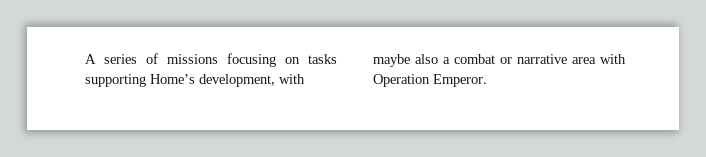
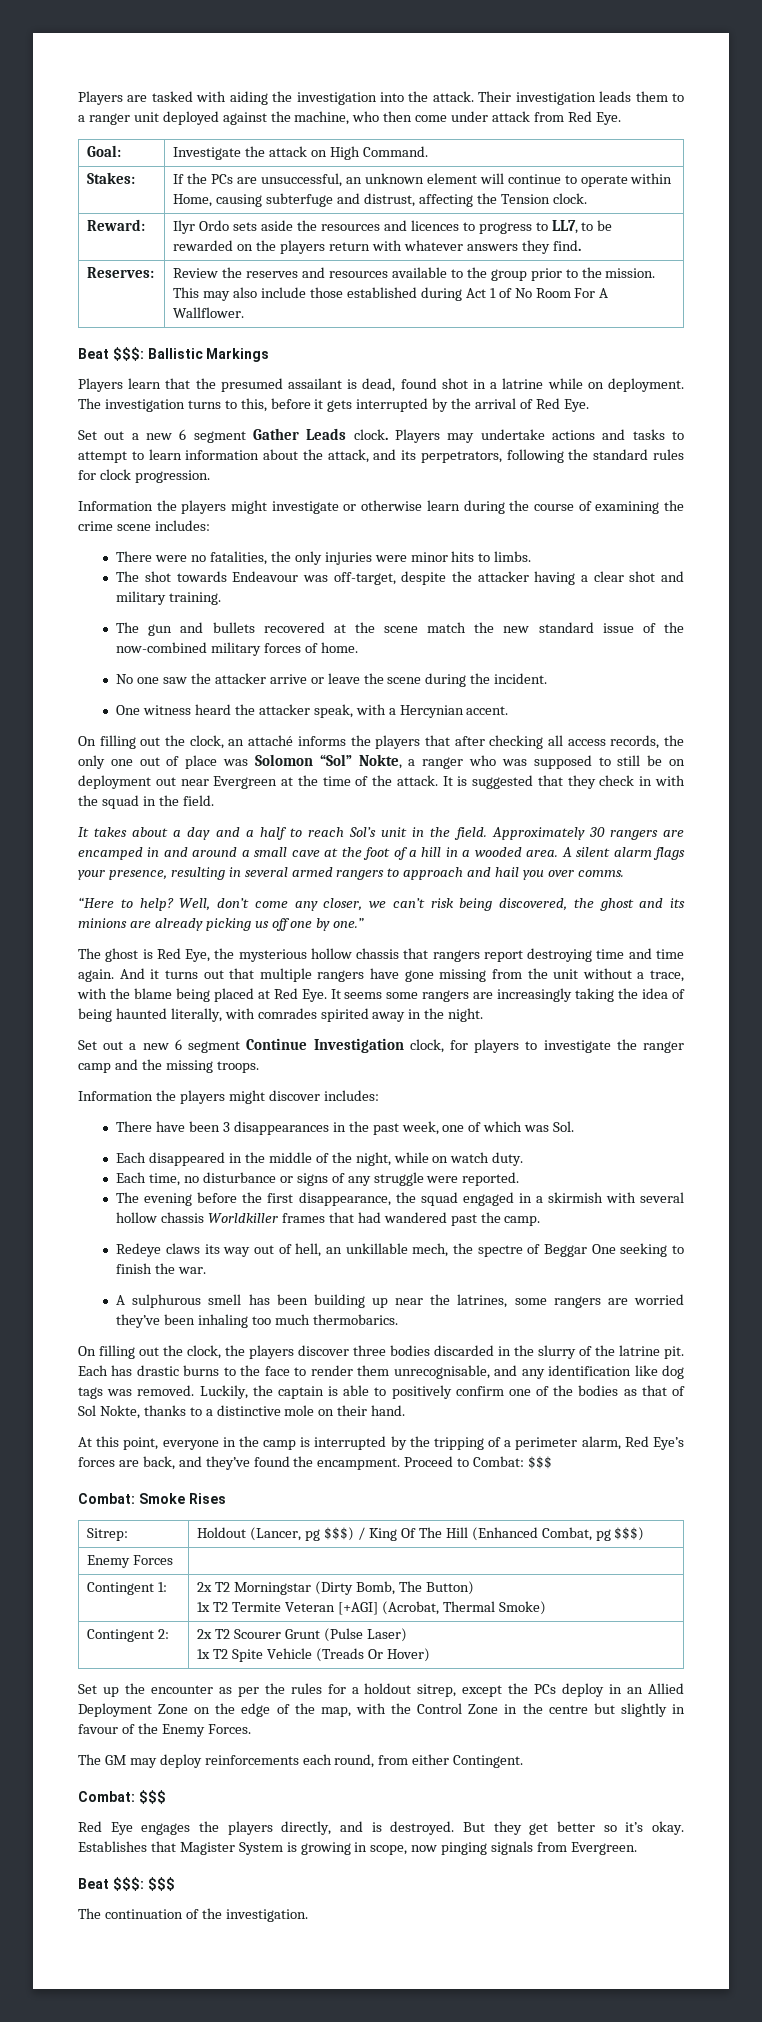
[85,53,337,67] [85,74,305,87] [373,54,626,67] [373,74,487,87] A series of missions focusing on tasks supporting Home’s development, with maybe also a combat or narrative area with Operation Emperor. -> [78,91,685,105] [78,111,621,125] [87,145,122,157] [173,146,429,160] [87,172,136,184] [173,173,673,187] [173,193,587,207] [87,219,146,231] [173,220,613,234] [173,240,581,254] [87,267,155,278] [173,267,656,281] [173,287,609,301] [173,307,245,318] [78,347,270,362] [78,378,684,392] [78,398,589,412] [78,428,684,443] [78,449,684,463] [78,469,210,483] [78,500,684,514] [78,520,210,531] [116,551,532,565] [116,571,684,585] [116,591,222,605] [116,622,684,636] [116,642,358,656] [116,673,548,687] [116,704,509,718] [78,735,684,749] [78,754,686,769] [78,775,685,789] [78,795,214,809] [78,827,684,840] [78,847,685,860] [78,867,624,880] [78,897,685,911] [78,918,365,931] [78,948,684,962] [78,968,684,982] [77,988,686,1002] [78,1008,484,1022] [78,1038,684,1053] [78,1059,259,1073] [78,1090,379,1104] [116,1121,575,1135] [116,1152,524,1166] [116,1172,520,1186] [116,1192,684,1206] [116,1212,541,1226] [116,1243,684,1257] [116,1263,207,1274] [116,1294,684,1308] [116,1314,398,1328] [78,1345,684,1359] [78,1365,684,1379] [78,1385,685,1399] [78,1405,406,1419] [78,1436,684,1450] [78,1456,553,1470] [78,1493,226,1504] [87,1528,129,1541] [197,1527,645,1541] [87,1555,174,1568] [87,1582,168,1595] [197,1581,474,1595] [197,1601,546,1615] [87,1629,170,1642] [197,1628,408,1642] [197,1648,430,1662] [78,1683,685,1697] [78,1703,686,1717] [78,1723,251,1737] [78,1754,524,1768] [78,1790,166,1804] [78,1821,684,1835] [78,1841,637,1855] [78,1877,175,1891] [78,1908,308,1922] Players are tasked with aiding the investigation into the attack. Their investigation leads them to a ranger unit deployed against the machine, who then come under attack from Red Eye. // Goal: | Investigate the attack on High Command. // Stakes: | If the PCs are unsuccessful, an unknown element will continue to operate within Home, causing subterfuge and distrust, affecting the Tension clock. // Reward: | Ilyr Ordo sets aside the resources and licences to progress to LL7, to be rewarded on the players return with whatever answers they find. // Reserves: | Review the reserves and resources available to the group prior to the mission. This may also include those established during Act 1 of No Room For A Wallflower. // Beat $$$: Ballistic Markings // Players learn that the presumed assailant is dead, found shot in a latrine while on deployment. The investigation turns to this, before it gets interrupted by the arrival of Red Eye. // Set out a new 6 segment Gather Leads clock. Players may undertake actions and tasks to attempt to learn information about the attack, and its perpetrators, following the standard rules for clock progression. // Information the players might investigate or otherwise learn during the course of examining the crime scene includes: // There were no fatalities, the only injuries were minor hits to limbs. // The shot towards Endeavour was off-target, despite the attacker having a clear shot and military training. // The gun and bullets recovered at the scene match the new standard issue of the now-combined military forces of home. // No one saw the attacker arrive or leave the scene during the incident. // One witness heard the attacker speak, with a Hercynian accent. // On filling out the clock, an attaché informs the players that after checking all access records, the only one out of place was Solomon “Sol” Nokte, a ranger who was supposed to still be on deployment out near Evergreen at the time of the attack. It is suggested that they check in with the squad in the field. // It takes about a day and a half to reach Sol’s unit in the field. Approximately 30 rangers are encamped in and around a small cave at the foot of a hill in a wooded area. A silent alarm flags your presence, resulting in several armed rangers to approach and hail you over comms. // “Here to help? Well, don’t come any closer, we can’t risk being discovered, the ghost and its minions are already picking us off one by one.” // The ghost is Red Eye, the mysterious hollow chassis that rangers report destroying time and time again. And it turns out that multiple rangers have gone missing from the unit without a trace, with the blame being placed at Red Eye. It seems some rangers are increasingly taking the idea of being haunted literally, with comrades spirited away in the night. // Set out a new 6 segment Continue Investigation clock, for players to investigate the ranger camp and the missing troops. // Information the players might discover includes: // There have been 3 disappearances in the past week, one of which was Sol. // Each disappeared in the middle of the night, while on watch duty. // Each time, no disturbance or signs of any struggle were reported. // The evening before the first disappearance, the squad engaged in a skirmish with several hollow chassis Worldkiller frames that had wandered past the camp. // Redeye claws its way out of hell, an unkillable mech, the spectre of Beggar One seeking to finish the war. // A sulphurous smell has been building up near the latrines, some rangers are worried they’ve been inhaling too much thermobarics. // On filling out the clock, the players discover three bodies discarded in the slurry of the latrine pit. Each has drastic burns to the face to render them unrecognisable, and any identification like dog tags was removed. Luckily, the captain is able to positively confirm one of the bodies as that of Sol Nokte, thanks to a distinctive mole on their hand. // At this point, everyone in the camp is interrupted by the tripping of a perimeter alarm, Red Eye’s forces are back, and they’ve found the encampment. Proceed to Combat: $$$ // Combat: Smoke Rises // Sitrep: | Holdout (Lancer, pg $$$) / King Of The Hill (Enhanced Combat, pg $$$) // Enemy Forces | // Contingent 1: | 2x T2 Morningstar (Dirty Bomb, The Button) // 1x T2 Termite Veteran [+AGI] (Acrobat, Thermal Smoke) // Contingent 2: | 2x T2 Scourer Grunt (Pulse Laser) // 1x T2 Spite Vehicle (Treads Or Hover) // Set up the encounter as per the rules for a holdout sitrep, except the PCs deploy in an Allied Deployment Zone on the edge of the map, with the Control Zone in the centre but slightly in favour of the Enemy Forces. // The GM may deploy reinforcements each round, from either Contingent. // Combat: $$$ // Red Eye engages the players directly, and is destroyed. But they get better so it’s okay. Establishes that Magister System is growing in scope, now pinging signals from Evergreen. // Beat $$$: $$$ // The continuation of the investigation.

